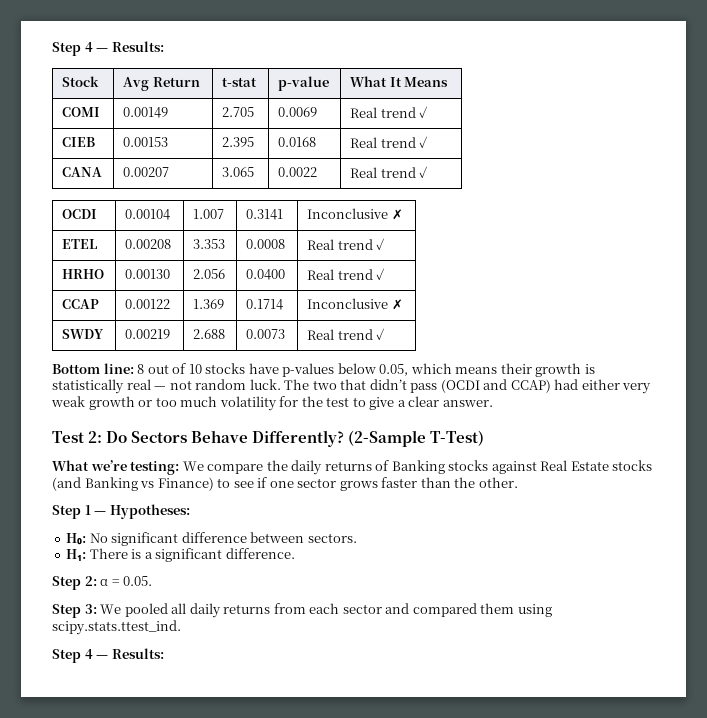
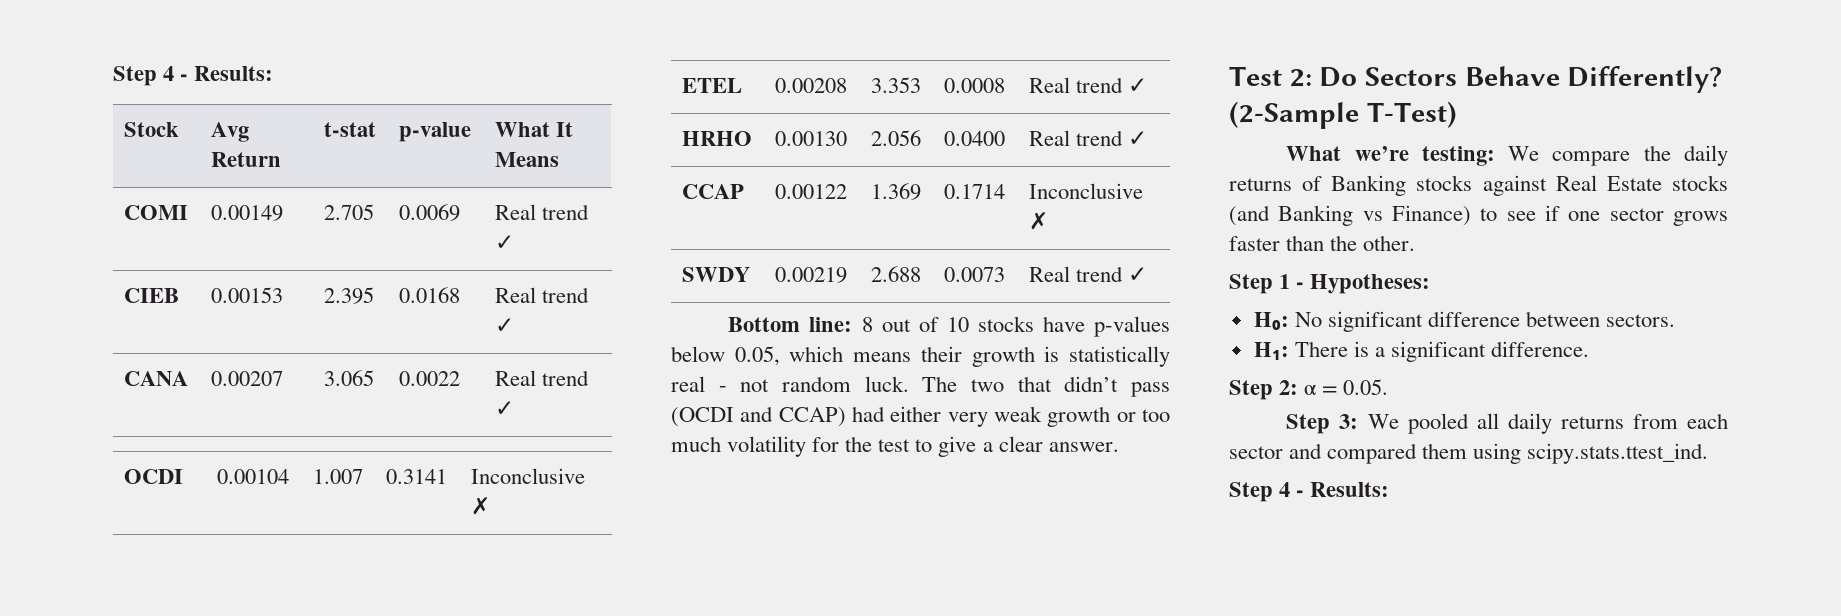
[52,42,109,56] Step 4 — -> [113,66,189,86] Step 4 -
[154,386,167,390] — -> [718,386,727,392] -
[94,511,107,515] — -> [1296,282,1305,289] -
[96,655,109,659] — -> [1296,490,1305,497] -

